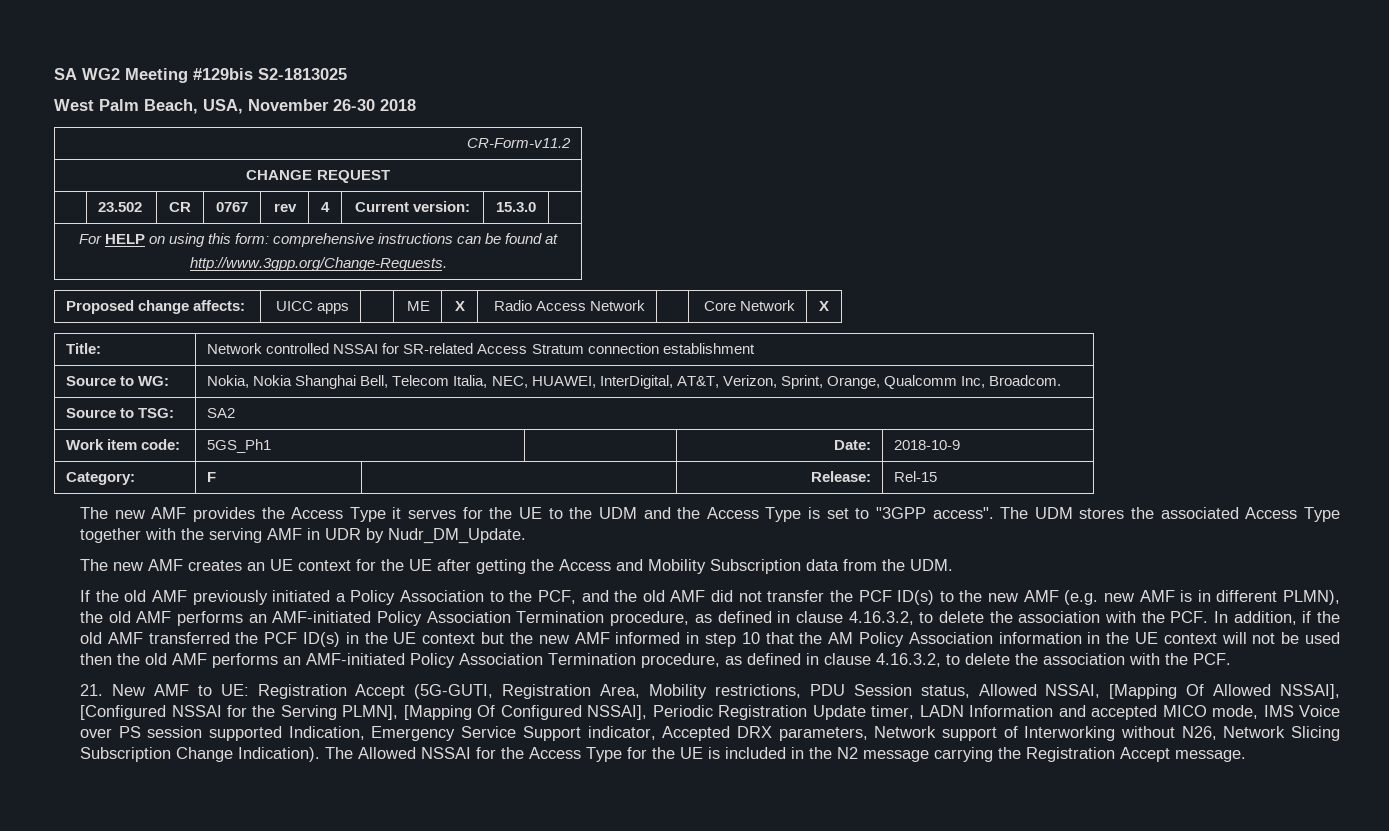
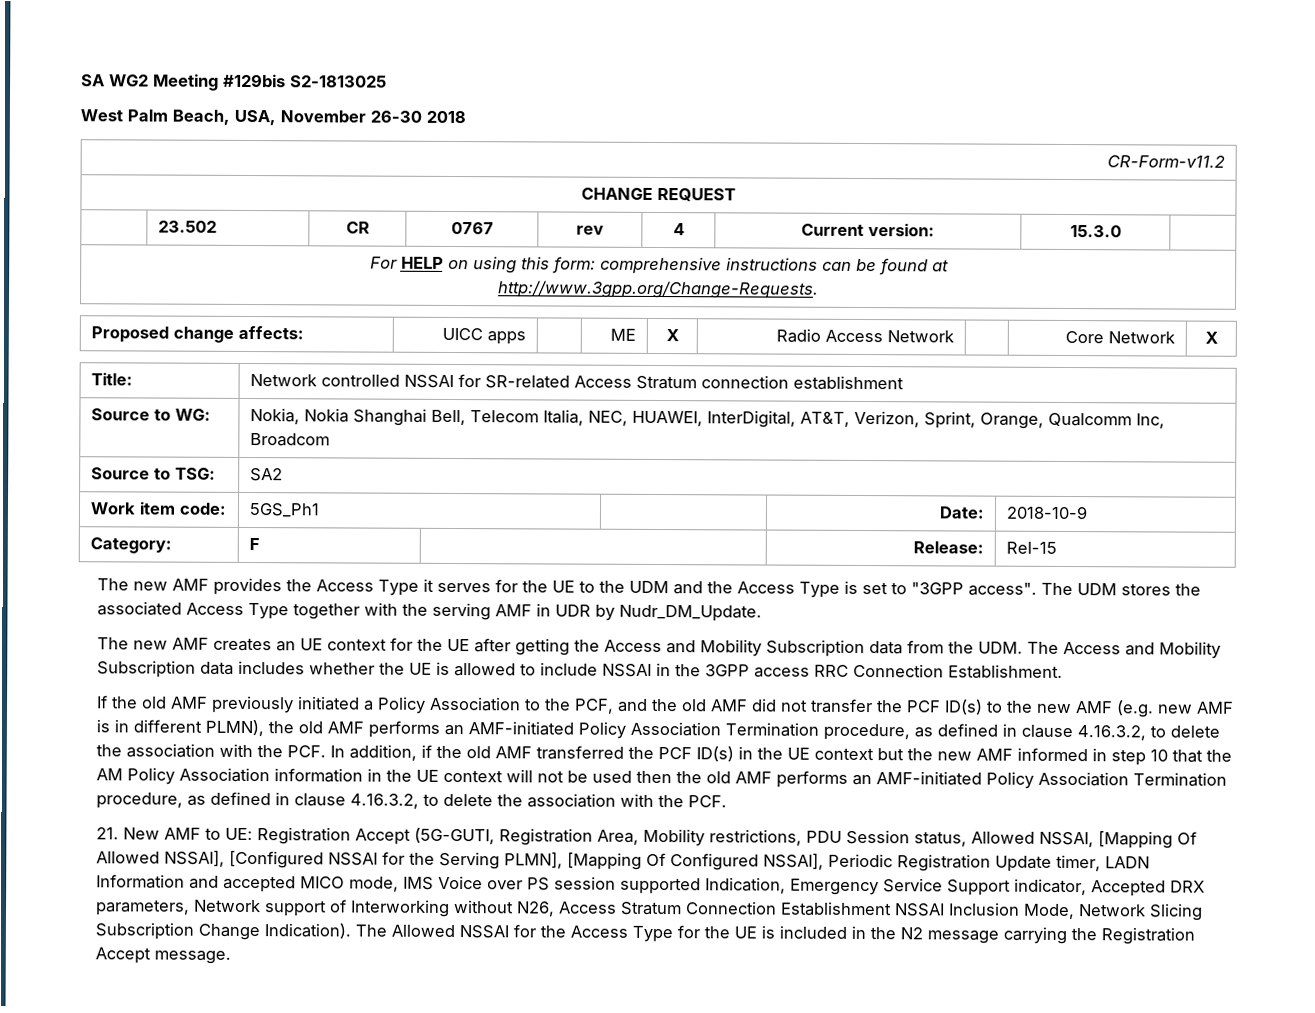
[988,375,1061,386] Broadcom. -> [250,433,331,447] Broadcom
(954, 565) none -> [1027,641,1222,659] [97,660,1064,679] The Access and Mobility Subscription data includes whether the UE is allowed to include NSSAI in the 3GPP access RRC Connection Establishment.
(1217, 733) none -> [559,901,1076,920] Access Stratum Connection Establishment NSSAI Inclusion Mode,

